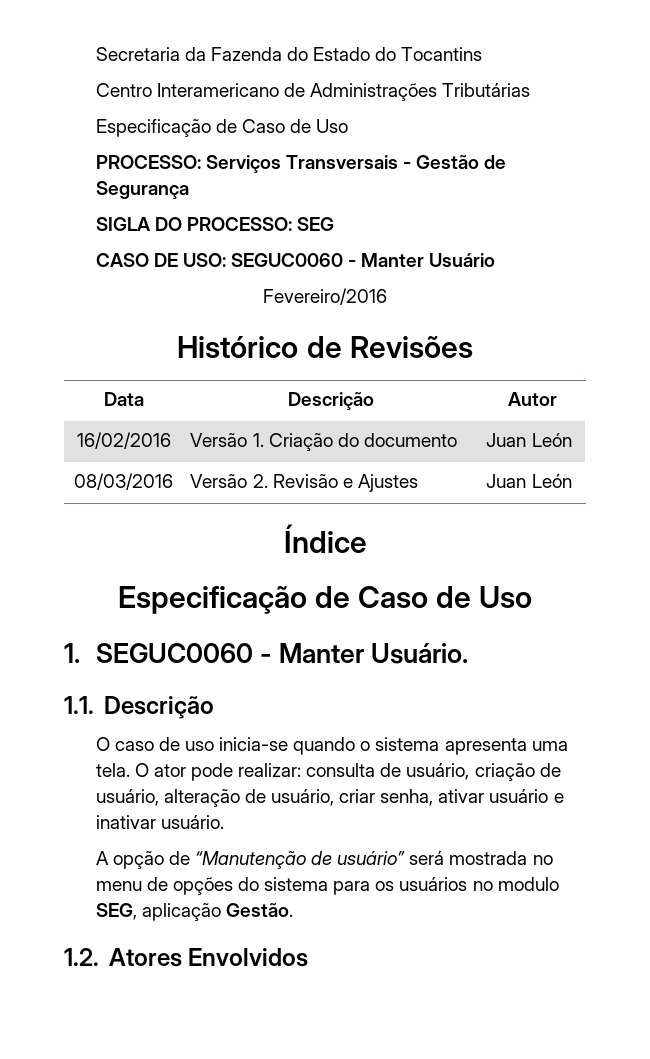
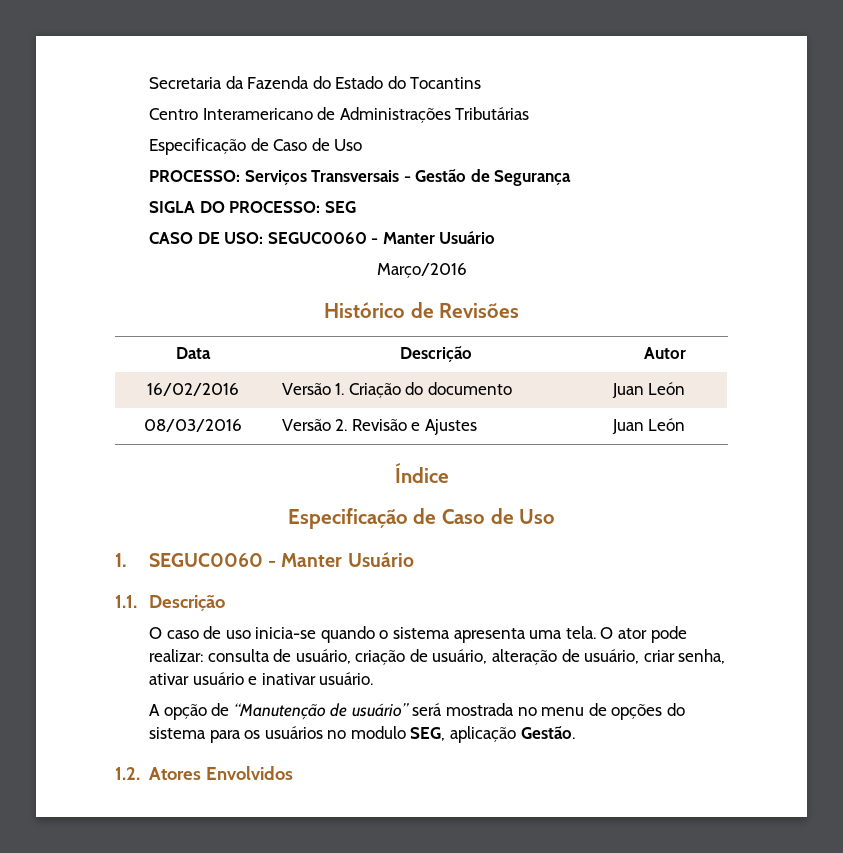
[263,288,387,305] Fevereiro/2016 -> [376,263,467,278] Março/2016
[371,643,469,664] Usuário. -> [347,552,414,567] Usuário

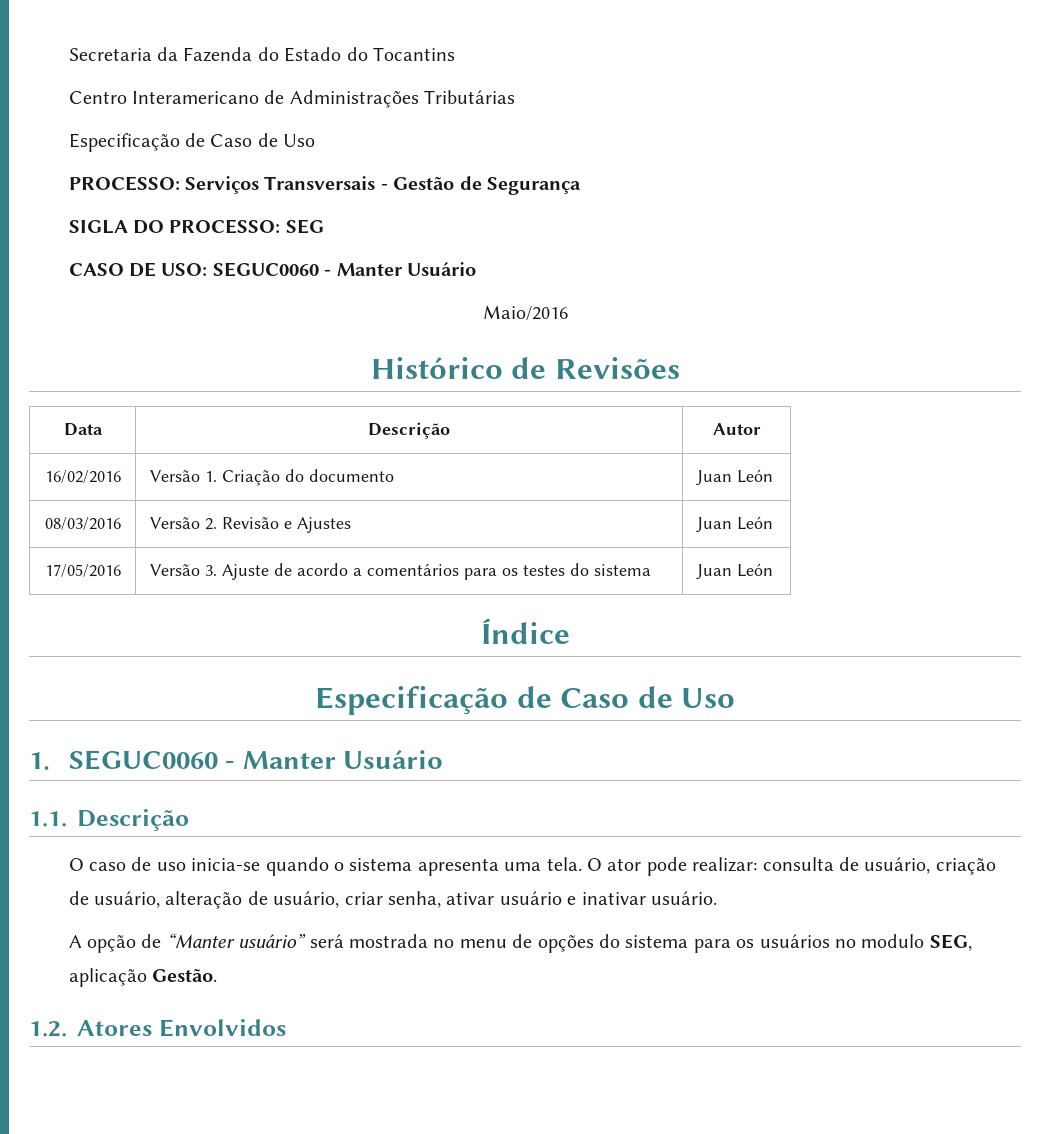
[376,263,467,278] Março/2016 -> [482,305,568,321] Maio/2016
(686, 424) none -> [44,564,121,577] [149,563,651,580] [695,563,773,580] // 17/05/2016 | Versão 3. Ajuste de acordo a comentários para os testes do sistema | Juan León
[233,703,348,720] “Manutenção de -> [166,933,235,948] “Manter

